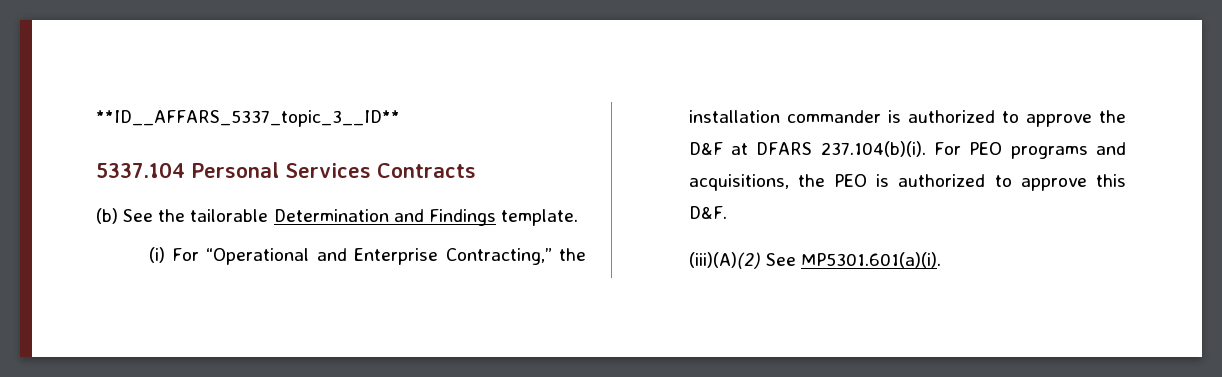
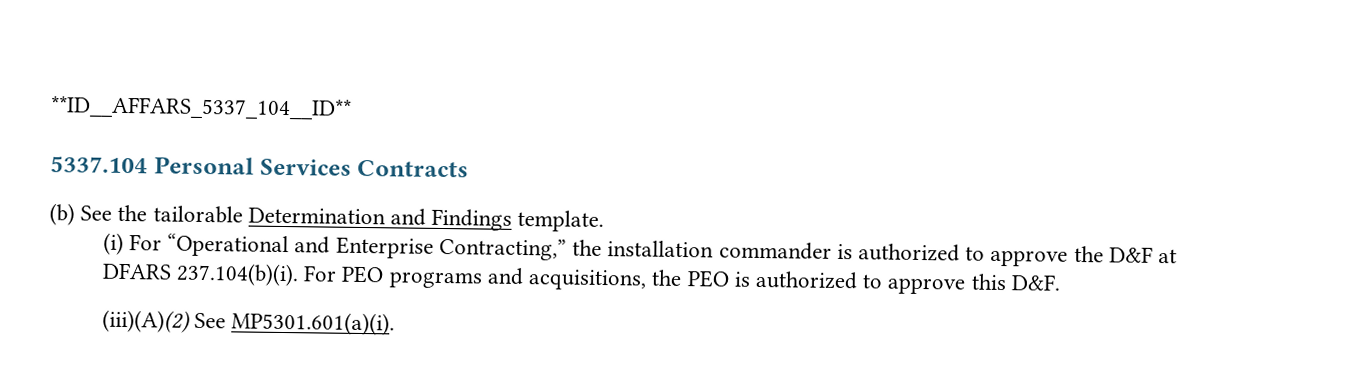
[96,110,400,127] **ID__AFFARS_5337_topic_3__ID** -> [50,95,352,120] **ID__AFFARS_5337_104__ID**

